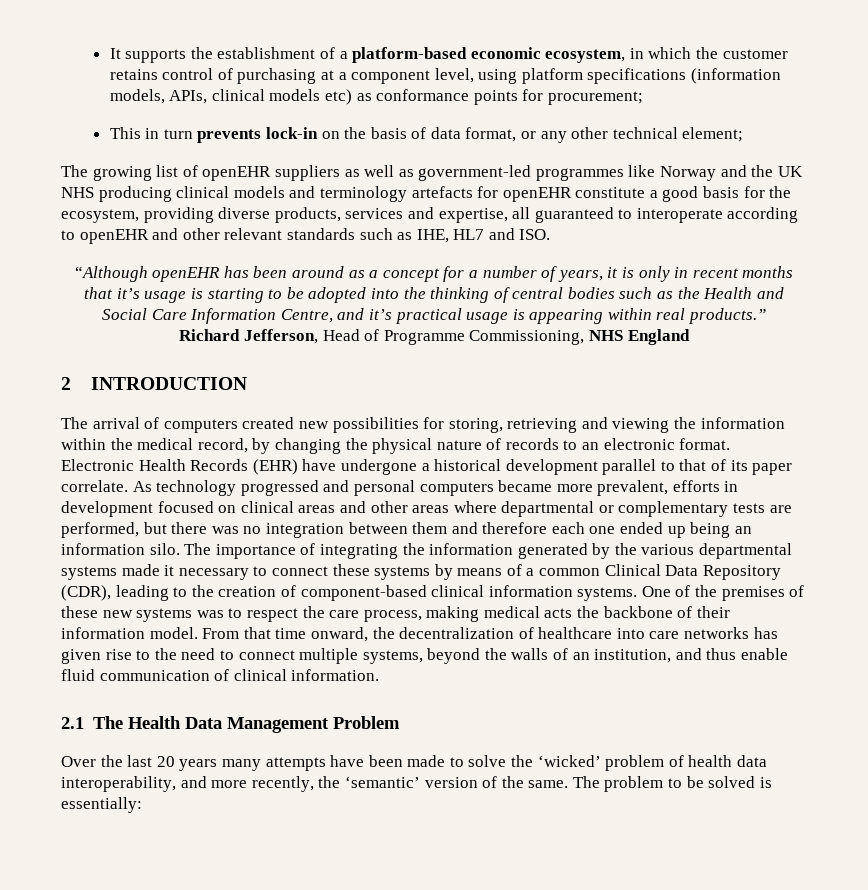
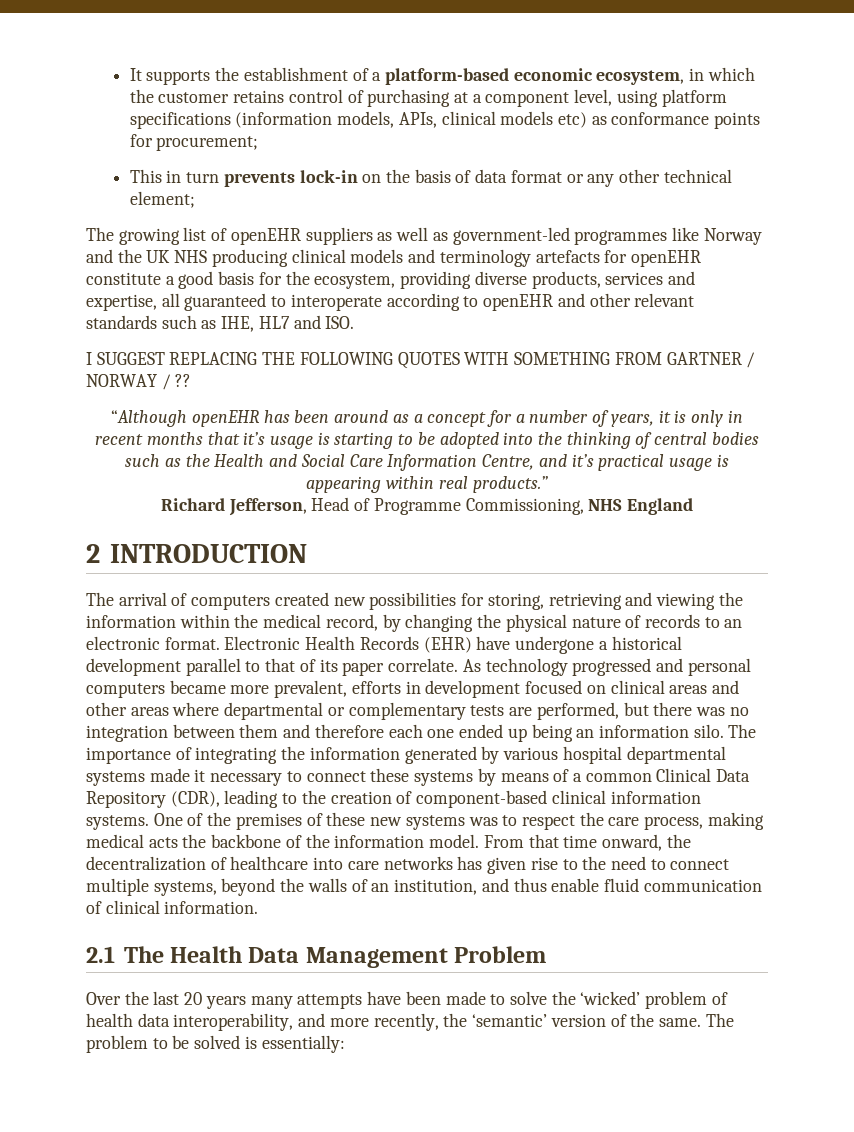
[465,127,517,142] format, -> [510,170,562,183] format
(551, 234) none -> [86,352,756,369] [86,374,192,390] // I SUGGEST REPLACING THE FOLLOWING QUOTES WITH SOMETHING FROM GARTNER / NORWAY / ??
[614,543,695,555] the various -> [503,746,622,764] various hospital
[696,606,730,618] their -> [305,834,330,848] the

